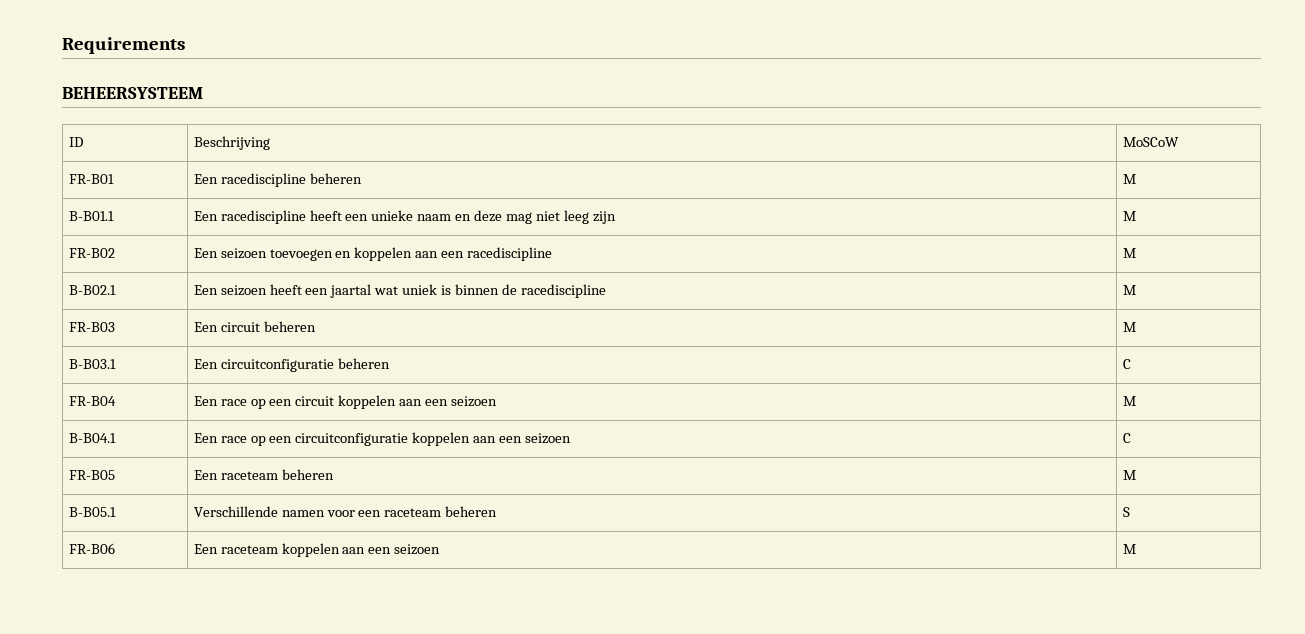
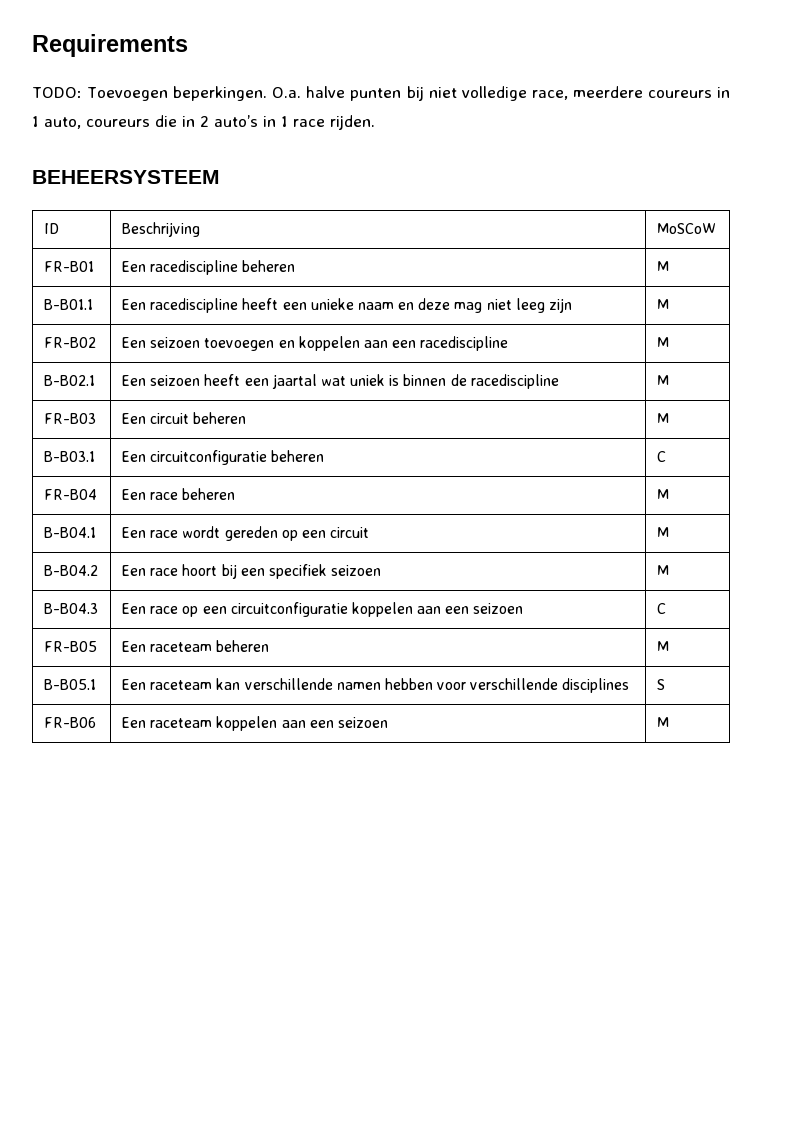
(185, 45) none -> [32,86,730,101] [32,115,375,130] // TODO: Toevoegen beperkingen. O.a. halve punten bij niet volledige race, meerdere coureurs in 1 auto, coureurs die in 2 auto’s in 1 race rijden.
[250,395,449,409] op een circuit koppelen aan een -> [182,488,236,500] [656,489,669,500] [43,527,96,538] [121,526,370,541] [656,527,669,538] [43,565,98,576] [121,564,327,579] beheren | M // B-B04.1 | Een race wordt gereden op een circuit | M // B-B04.2 | Een race hoort bij een specifiek
[68,433,116,443] B-B04.1 -> [43,603,98,614] B-B04.3
[193,506,498,517] Verschillende namen voor een raceteam beheren -> [121,678,630,693] Een raceteam kan verschillende namen hebben voor verschillende disciplines

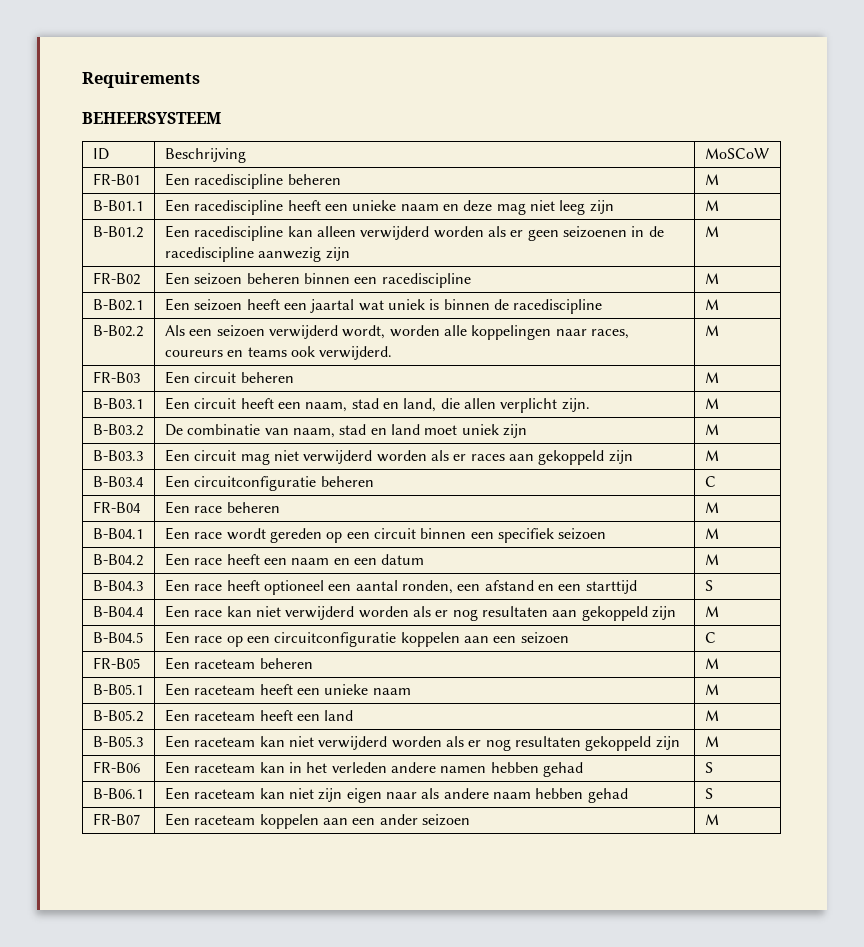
[32,86,730,101] [32,115,375,130] // TODO: Toevoegen beperkingen. O.a. halve punten bij niet volledige race, meerdere coureurs in 1 auto, coureurs die in 2 auto’s in 1 race rijden. -> (200, 80) none
(669, 304) none -> [92,226,143,238] [164,225,664,241] [164,247,350,262] [704,226,719,237] // B-B01.2 | Een racediscipline kan alleen verwijderd worden als er geen seizoenen in de racediscipline aanwezig zijn | M
[204,336,388,351] toevoegen en koppelen aan -> [246,273,350,284] beheren binnen
(669, 380) none -> [92,325,143,337] [164,325,629,340] [164,346,393,360] [704,325,719,336] // B-B02.2 | Als een seizoen verwijderd wordt, worden alle koppelingen naar races, coureurs en teams ook verwijderd. | M
(95, 456) none -> [164,397,590,413] [704,398,719,409] [92,424,143,436] [164,424,527,438] [704,424,719,435] [92,450,143,461] [164,449,633,465] [704,450,719,461] [92,476,144,487] | Een circuit heeft een naam, stad en land, die allen verplicht zijn. | M // B-B03.2 | De combinatie van naam, stad en land moet uniek zijn | M // B-B03.3 | Een circuit mag niet verwijderd worden als er races aan gekoppeld zijn | M // B-B03.4
(370, 532) none -> [420,528,607,543] binnen een specifiek seizoen
[182,564,382,579] [656,565,669,576] [43,603,98,614] hoort bij een specifiek seizoen | M // B-B04.3 -> [226,554,425,565] [704,554,719,565] [92,580,143,591] [164,579,637,595] [704,580,713,591] [92,606,144,617] [164,605,676,621] [704,606,719,617] [92,632,143,643] heeft een naam en een datum | M // B-B04.3 | Een race heeft optioneel een aantal ronden, een afstand en een starttijd | S // B-B04.4 | Een race kan niet verwijderd worden als er nog resultaten aan gekoppeld zijn | M // B-B04.5
[216,678,630,693] [656,679,665,690] [43,717,96,728] kan verschillende namen hebben voor verschillende disciplines | S // FR-B06 -> [259,684,411,695] [704,684,719,695] [92,710,143,722] [164,709,354,722] [704,710,719,721] [92,736,143,747] [164,735,680,751] [704,736,719,747] [92,761,140,773] [164,761,583,777] [704,762,713,773] [92,788,143,799] [164,787,628,803] [704,788,713,799] [92,813,140,825] heeft een unieke naam | M // B-B05.2 | Een raceteam heeft een land | M // B-B05.3 | Een raceteam kan niet verwijderd worden als er nog resultaten gekoppeld zijn | M // FR-B06 | Een raceteam kan in het verleden andere namen hebben gehad | S // B-B06.1 | Een raceteam kan niet zijn eigen naar als andere naam hebben gehad | S // FR-B07
(334, 724) none -> [379,814,418,825] ander

